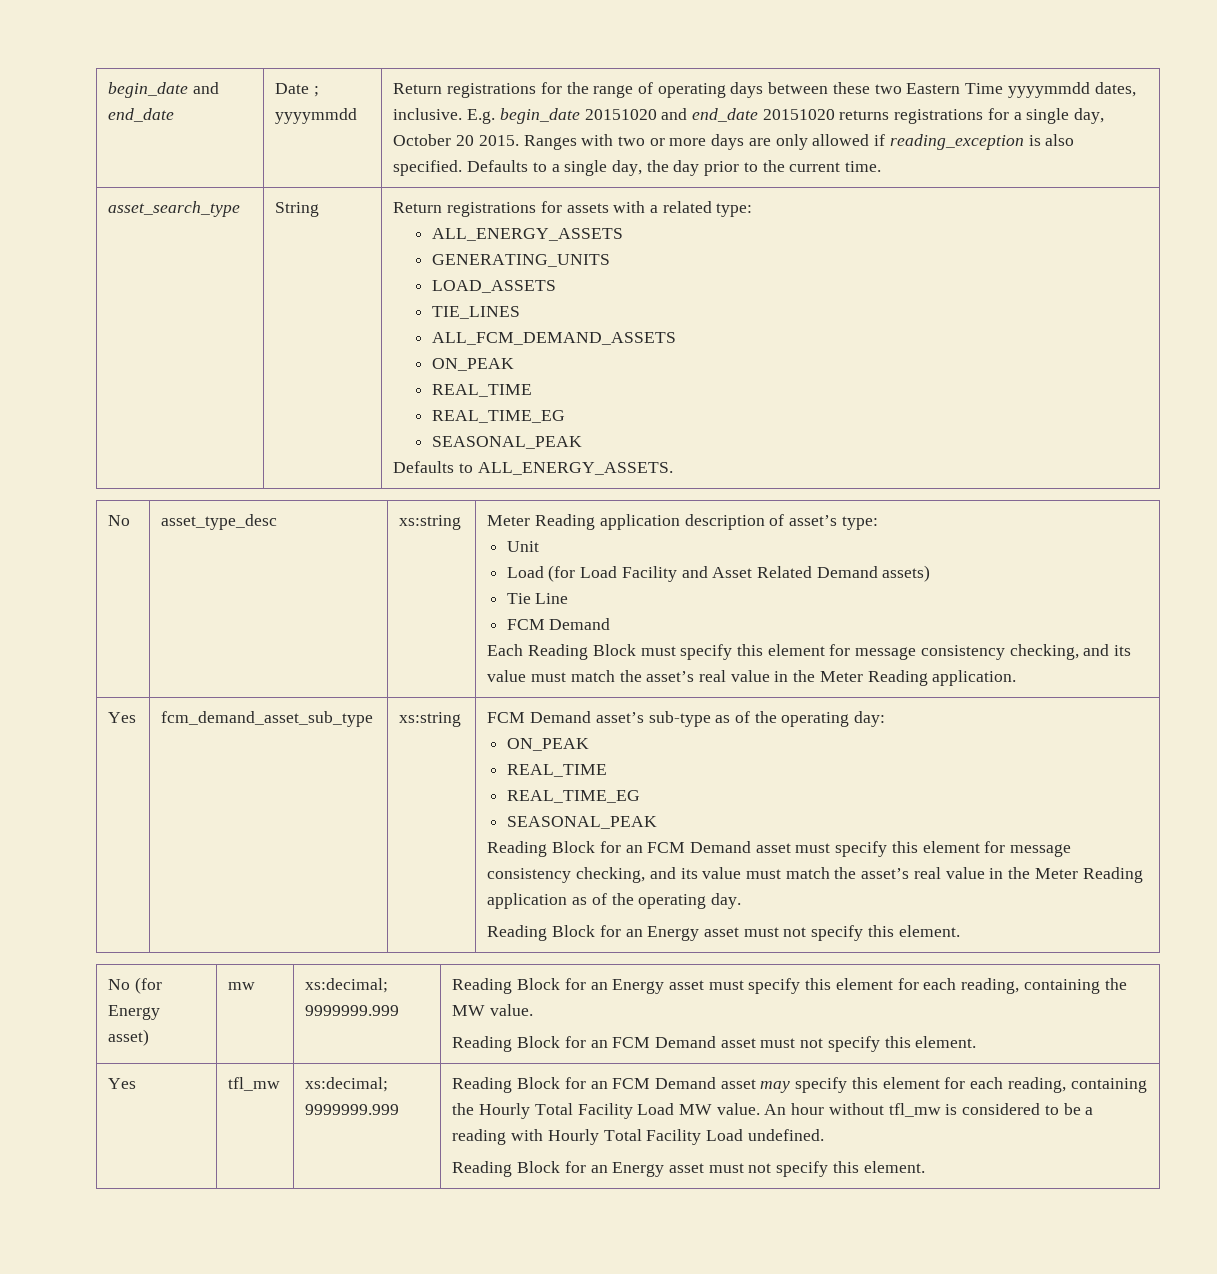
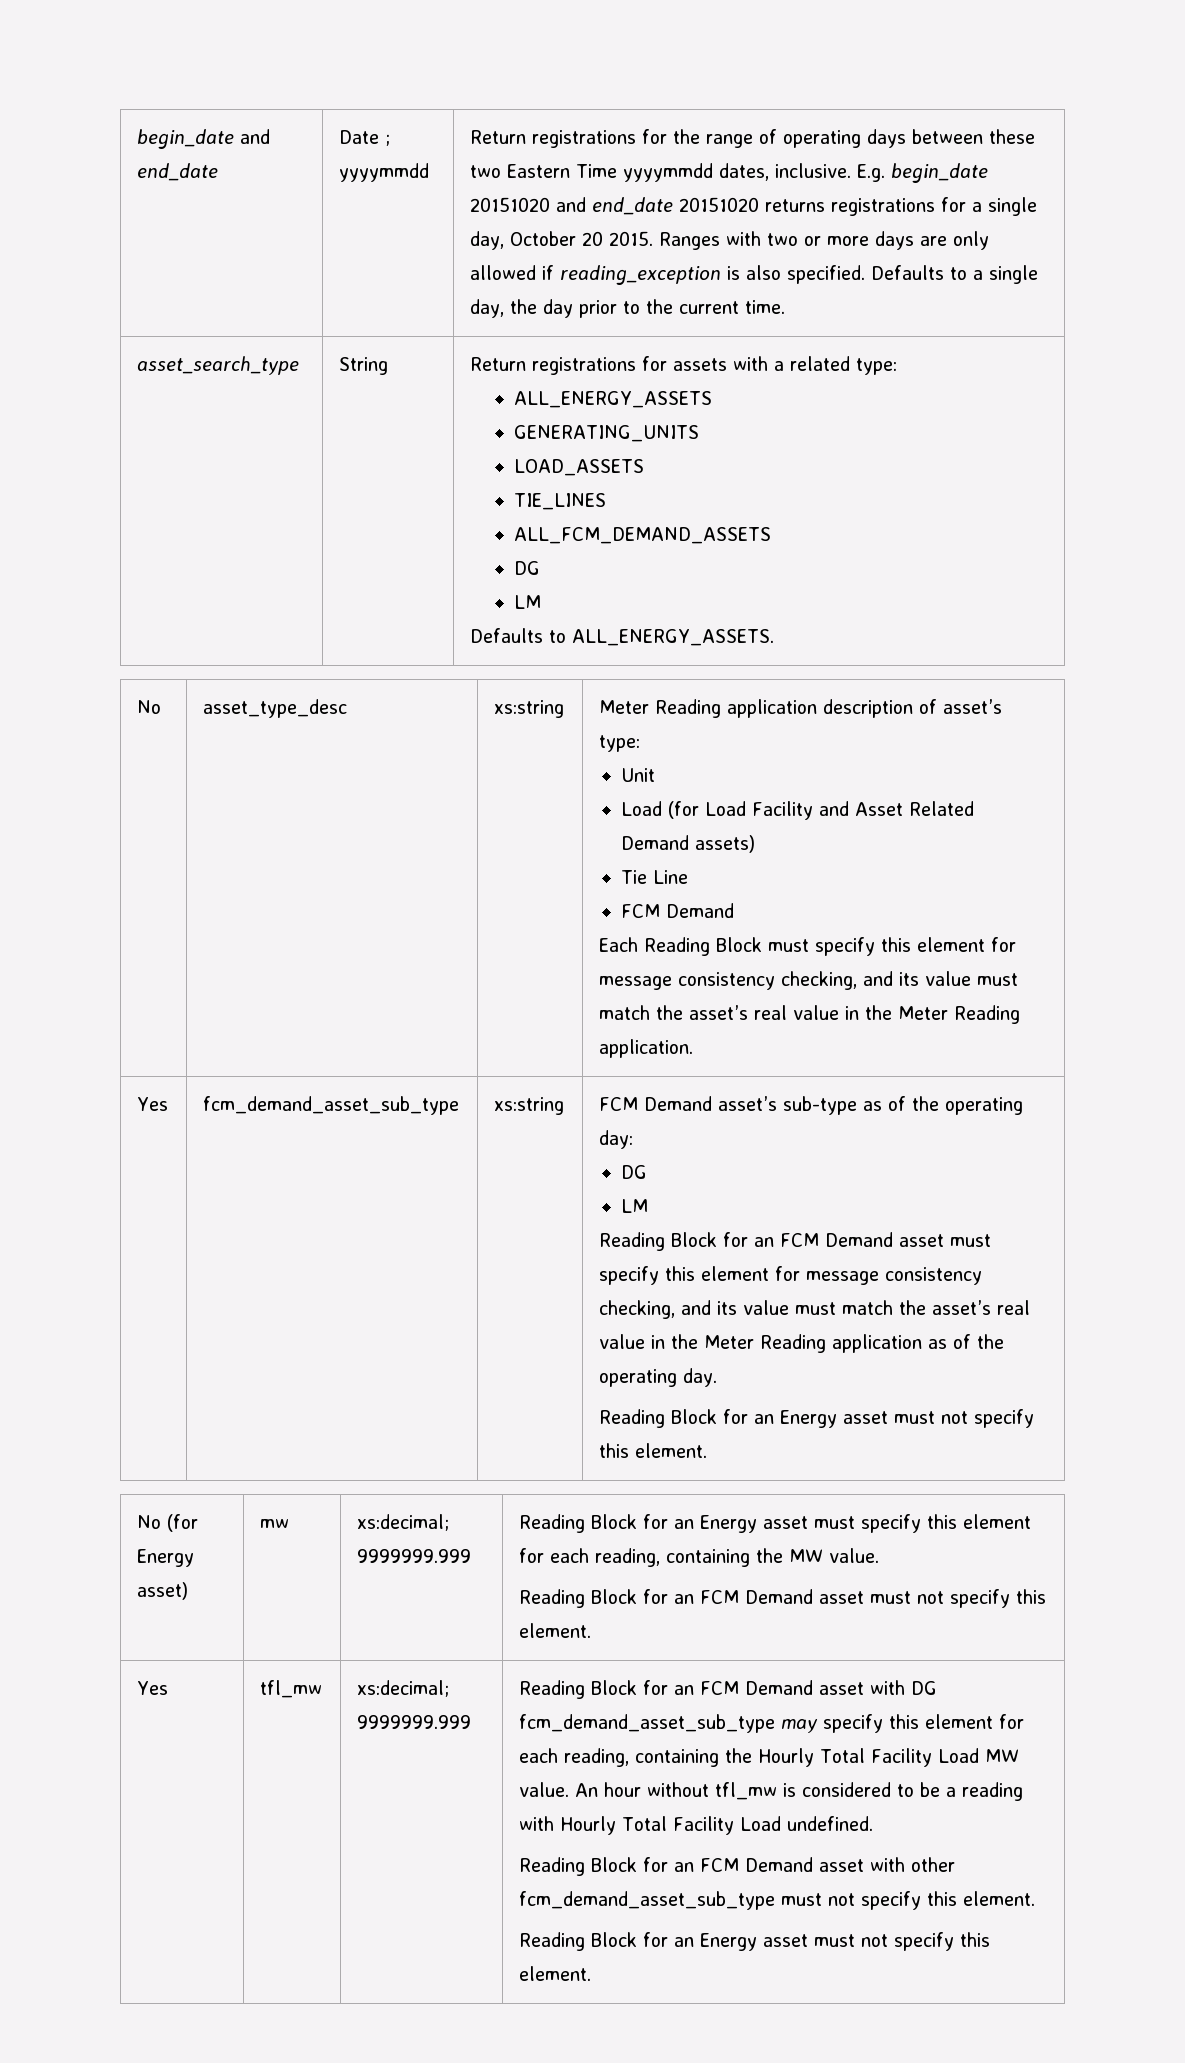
[431,358,514,371] [431,384,532,397] [431,410,565,423] [431,436,582,449] ON_PEAK // REAL_TIME // REAL_TIME_EG // SEASONAL_PEAK -> [514,561,541,575] [514,595,542,609] DG // LM
[506,738,589,751] [506,764,607,777] [506,790,640,803] [506,816,657,829] ON_PEAK // REAL_TIME // REAL_TIME_EG // SEASONAL_PEAK -> [621,1165,648,1179] [621,1199,649,1213] DG // LM
(756, 1084) none -> [870,1680,938,1695] [519,1714,776,1733] with DG fcm_demand_asset_sub_type
(824, 1135) none -> [519,1857,956,1876] [519,1891,1036,1910] // Reading Block for an FCM Demand asset with other fcm_demand_asset_sub_type must not specify this element.

